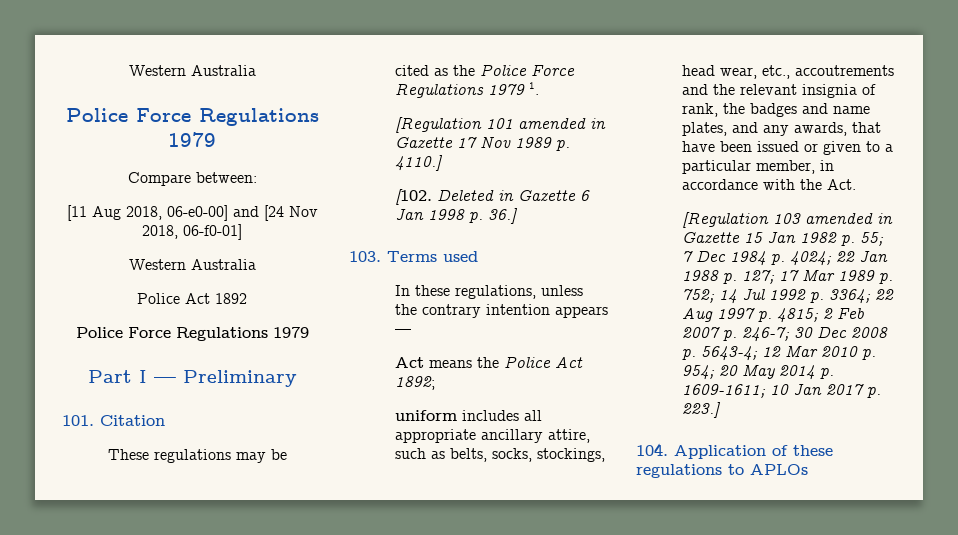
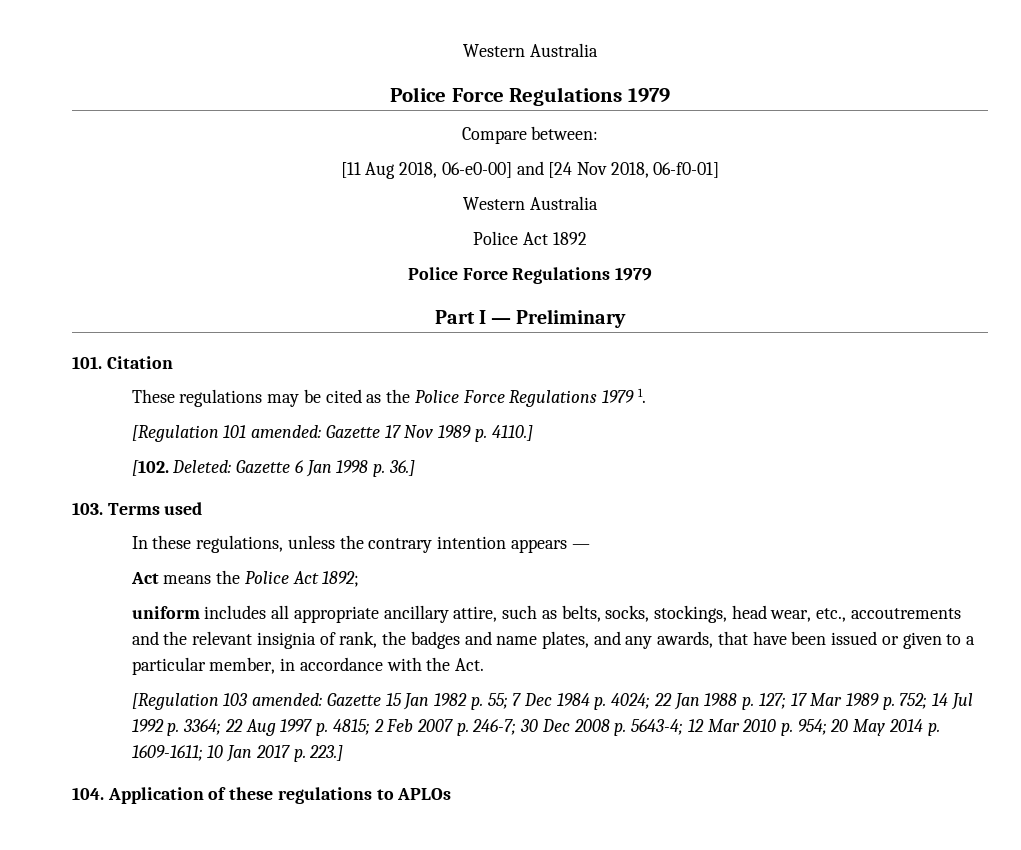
[518,118,607,129] amended in -> [251,425,322,438] amended:
[437,189,515,201] Deleted in -> [172,460,232,473] Deleted:
[805,213,894,224] amended in -> [252,693,323,706] amended:

